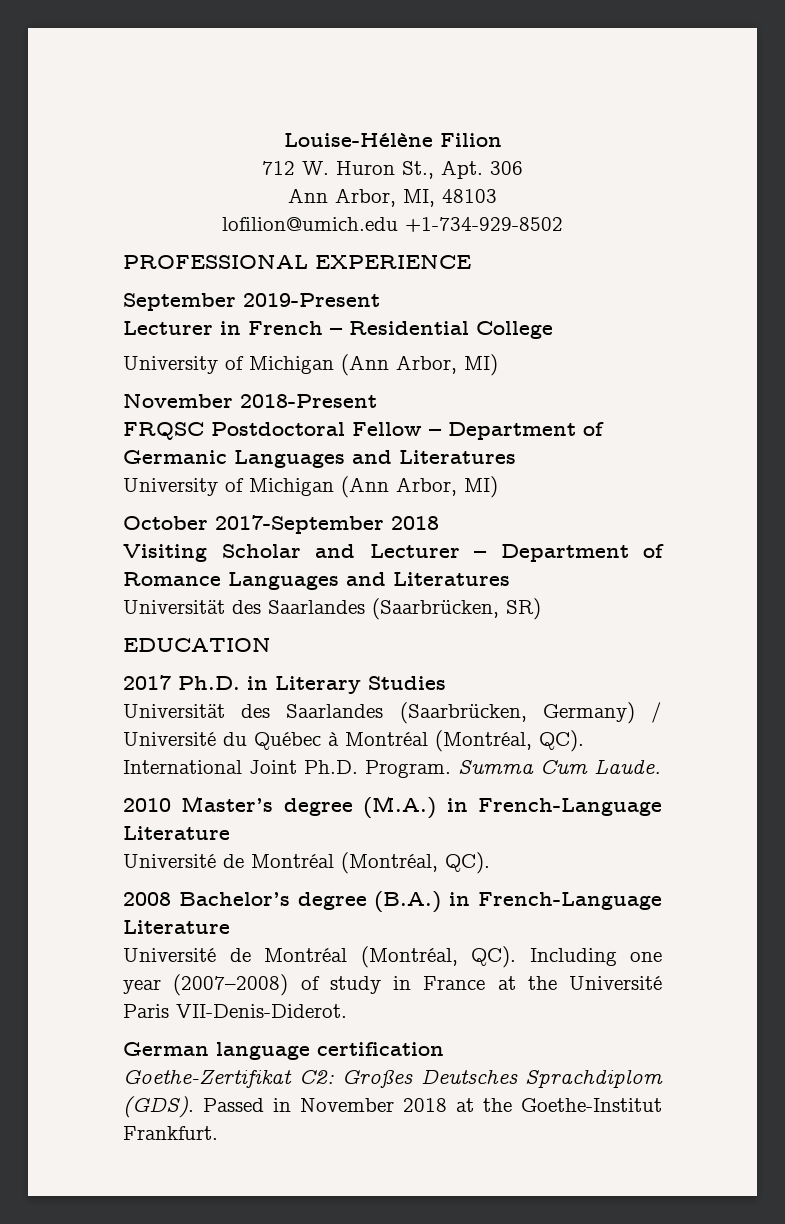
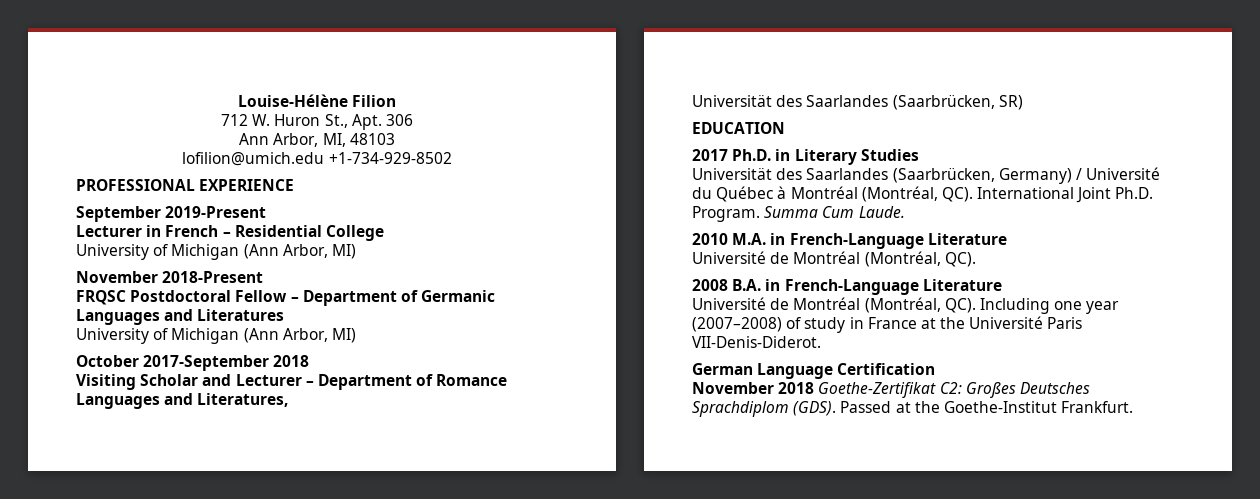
[393,572,510,586] Literatures -> [197,393,289,407] Literatures,
[181,796,437,819] Master’s degree (M.A.) -> [732,233,767,245] M.A.
[178,891,442,913] Bachelor’s degree (B.A.) -> [732,279,762,291] B.A.
[216,1042,444,1060] language certification // -> [757,363,936,379] [692,382,815,394] Language Certification // November 2018
[273,1098,447,1112] in November 2018 -> (892, 407) none

